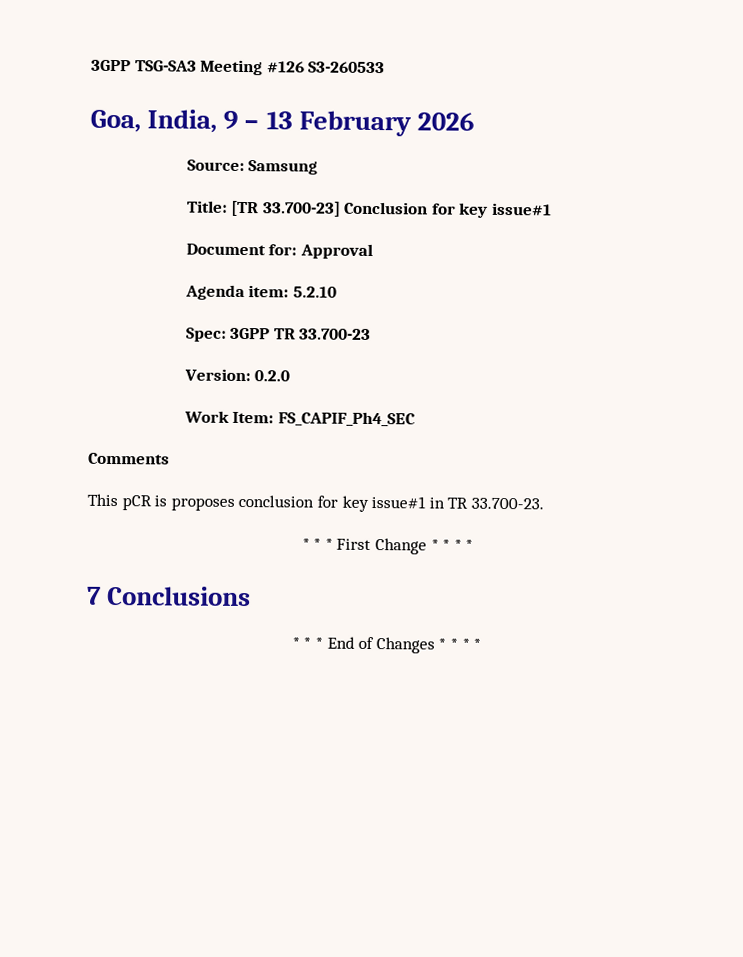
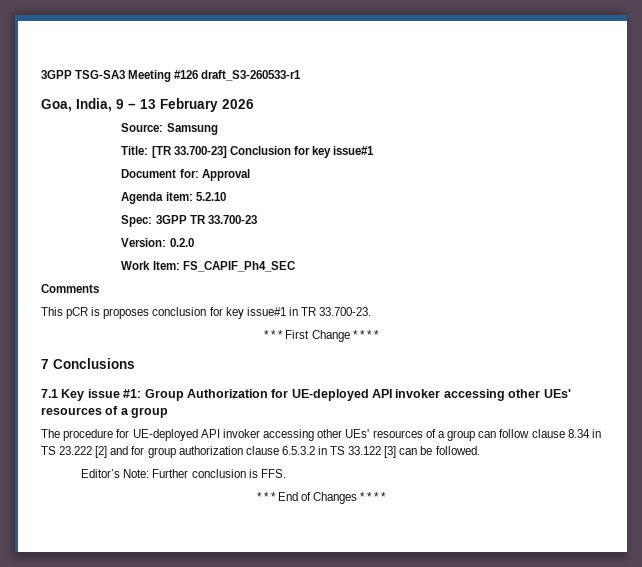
[308,61,386,74] S3-260533 -> [201,70,302,81] draft_S3-260533-r1
(252, 596) none -> [41,389,571,401] [41,406,169,418] [41,429,601,441] [41,446,480,458] [81,469,286,478] // 7.1 Key issue #1: Group Authorization for UE-deployed API invoker accessing other UEs' resources of a group // The procedure for UE-deployed API invoker accessing other UEs' resources of a group can follow clause 8.34 in TS 23.222 [2] and for group authorization clause 6.5.3.2 in TS 33.122 [3] can be followed. // Editor’s Note: Further conclusion is FFS.

